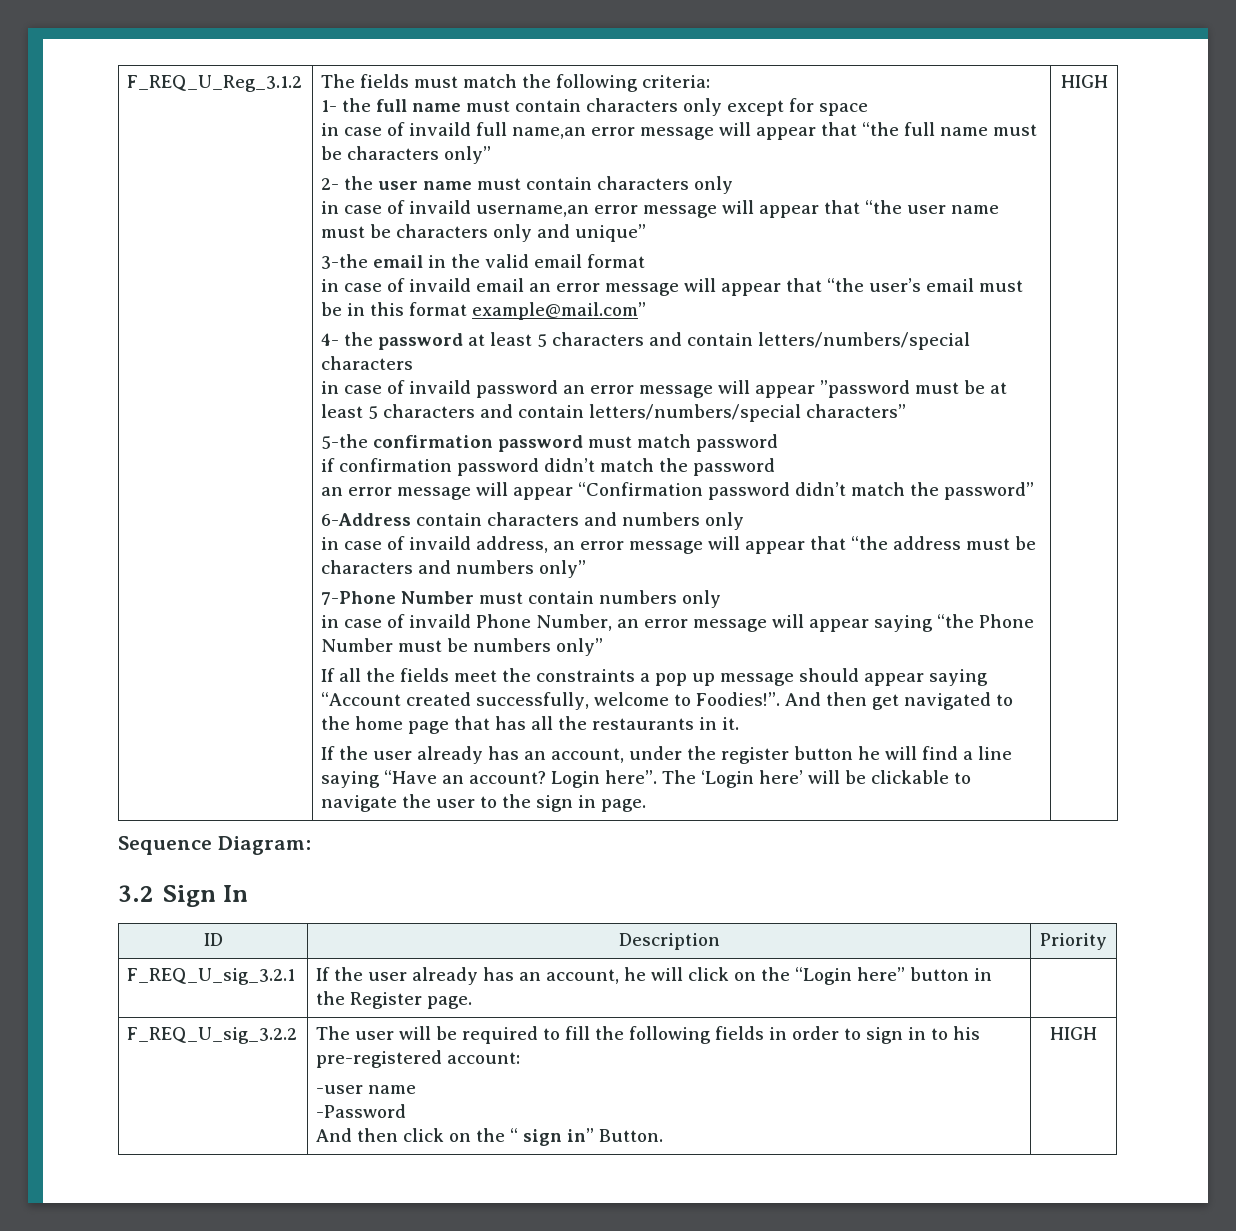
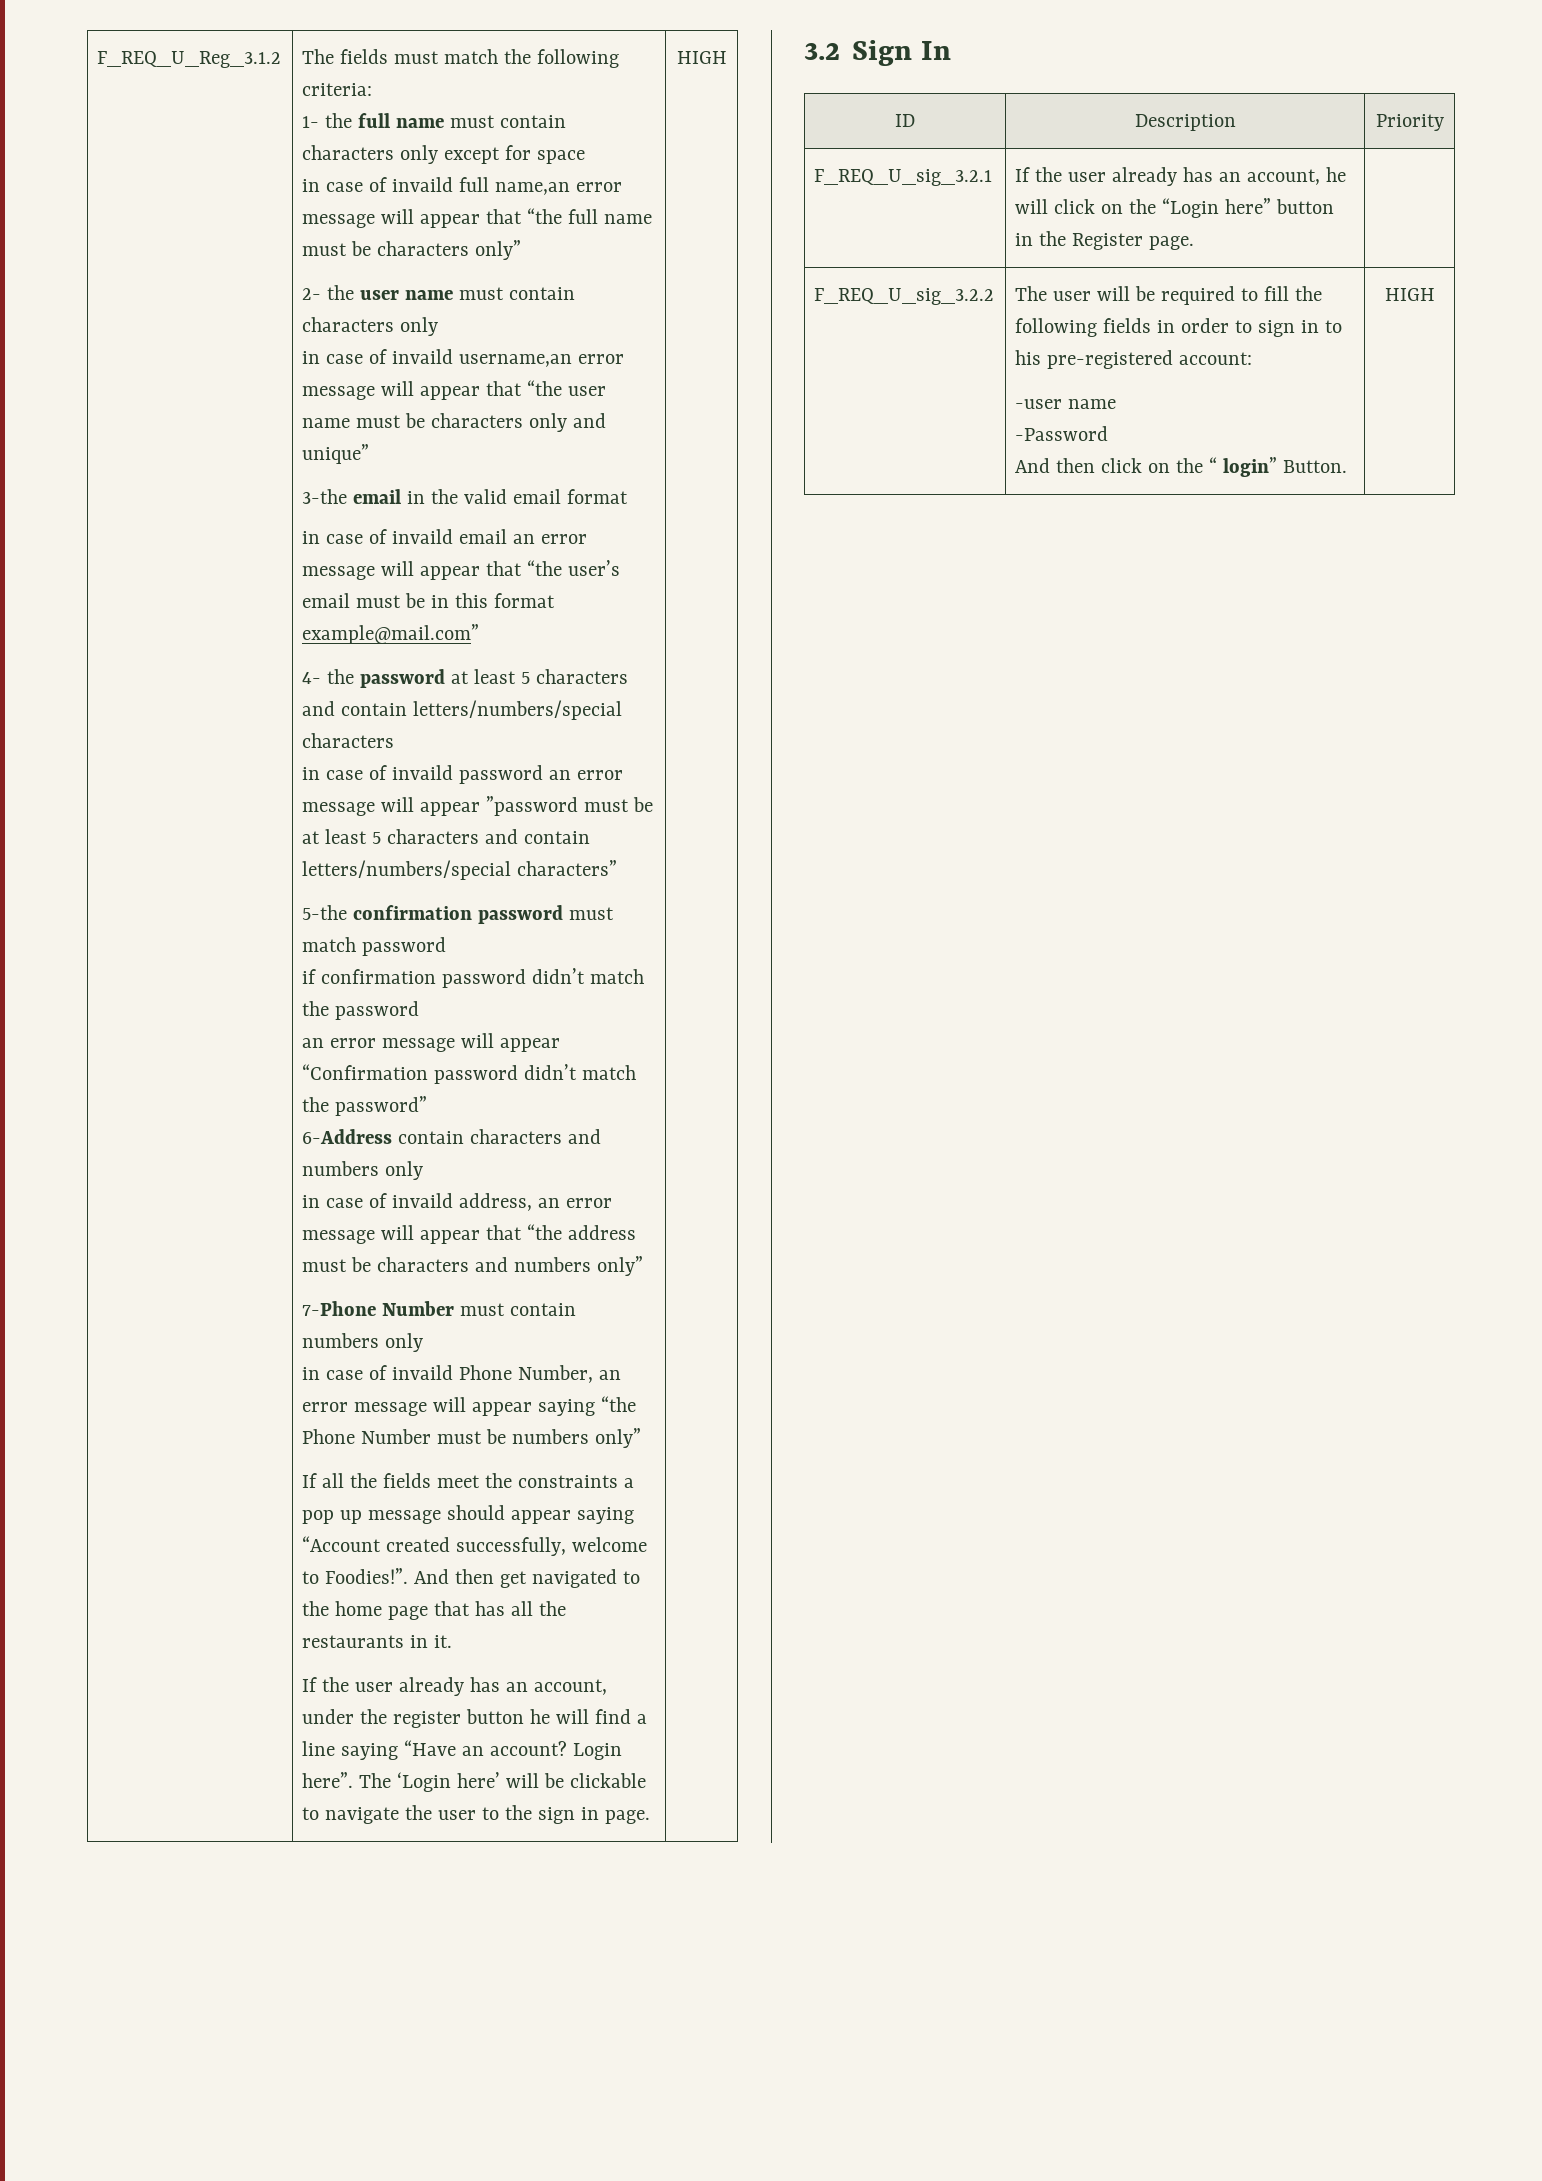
[118,836,311,855] // Sequence Diagram: -> (727, 57) none
[523,1128,595,1146] sign in” -> [1222,457,1277,477] login”

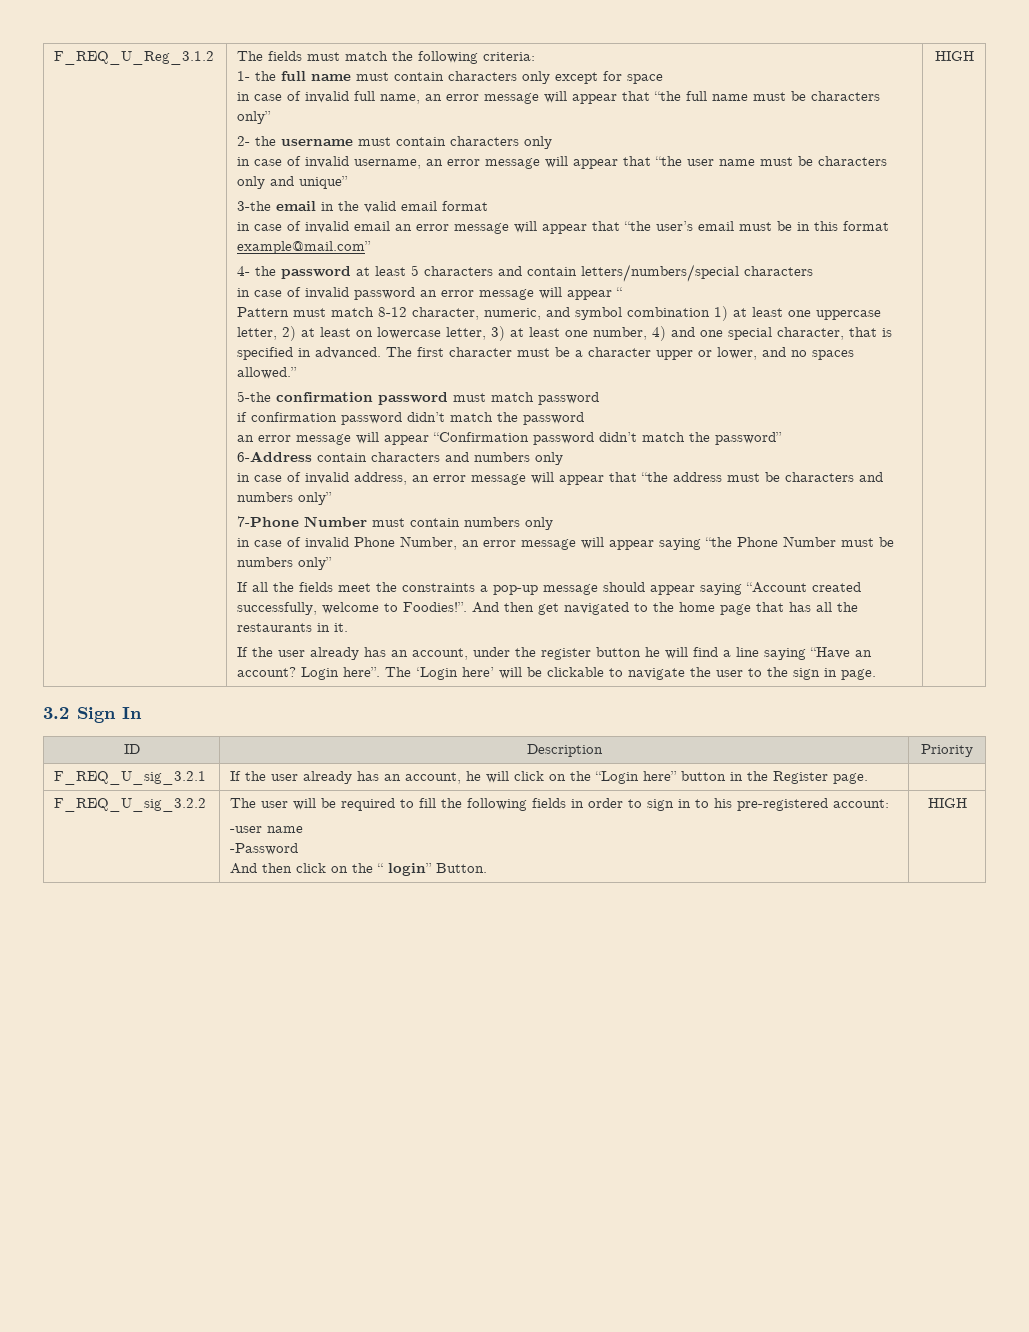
[392,177,570,195] invaild full name,an -> [305,91,443,104] invalid full name, an
[360,290,454,300] user name -> [281,139,354,146] username
[392,349,573,367] invaild username,an -> [305,156,444,169] invalid username, an
[392,529,454,544] invaild -> [305,221,350,233] invalid
[392,765,454,780] invaild -> [305,287,350,299] invalid
[486,796,653,816] [302,829,590,844] [302,860,618,880] ”password must be at least 5 characters and contain letters/numbers/special characters” -> [616,287,623,297] [237,306,882,321] [237,326,893,341] [237,347,855,360] [237,367,298,379] “ // Pattern must match 8-12 character, numeric, and symbol combination 1) at least one uppercase letter, 2) at least on lowercase letter, 3) at least one number, 4) and one special character, that is specified in advanced. The first character must be a character upper or lower, and no spaces allowed.”
[392,1193,454,1208] invaild -> [305,472,350,484] invalid
[392,1365,454,1380] invaild -> [305,537,350,549] invalid
[302,1510,363,1524] pop up -> [493,585,539,595] pop-up

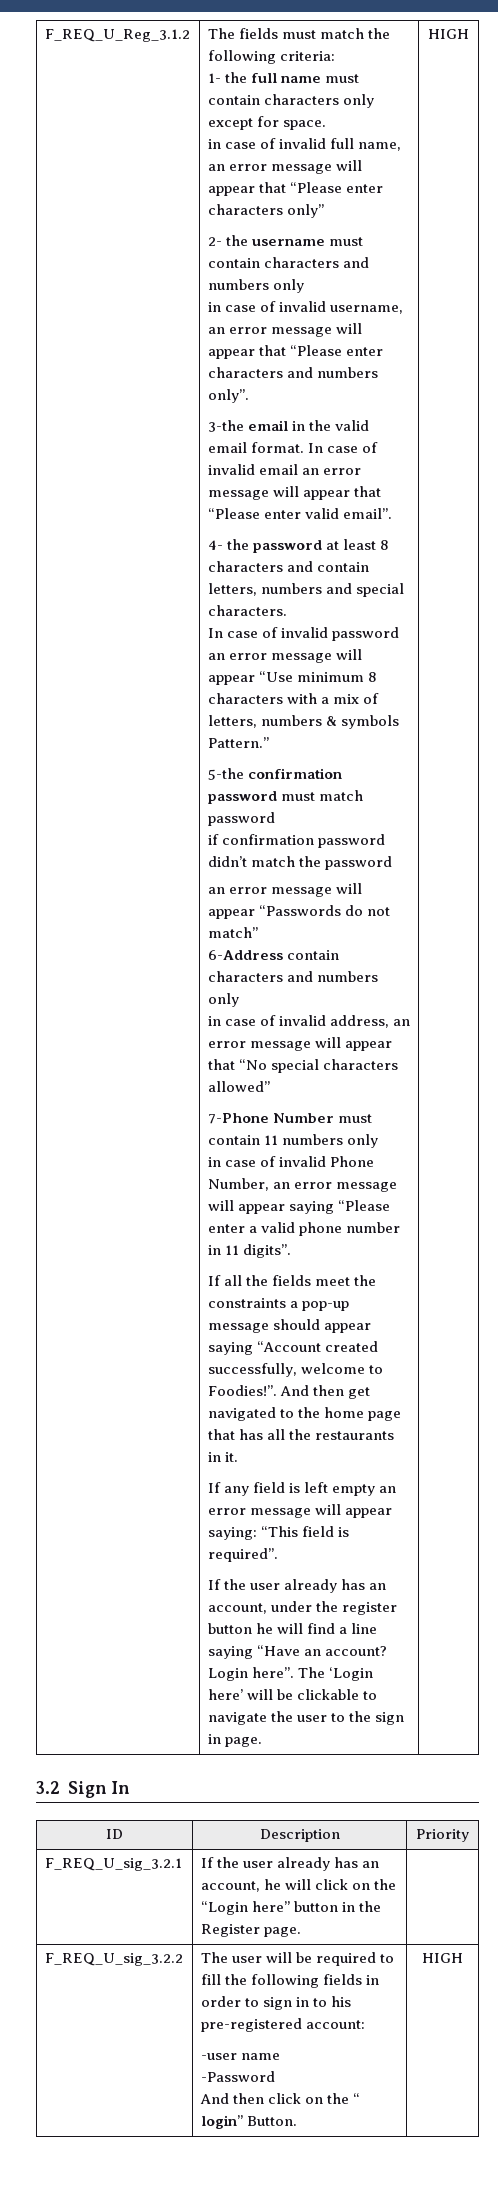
[627,74,664,84] space -> [282,120,326,130] space.
[654,91,807,101] “the full name must be -> [289,182,383,193] “Please enter
(520, 141) none -> [342,257,369,268] [207,279,269,290] and numbers
[655,156,888,166] [237,176,349,189] “the user name must be characters only and unique” -> [289,345,383,356] [207,367,378,378] [207,389,249,403] “Please enter characters and numbers only”.
[442,201,489,211] [237,222,251,231] format // in -> [250,442,323,453] format. In
[624,221,890,231] [237,241,372,254] “the user’s email must be in this format example@mail.com” -> [207,508,392,519] “Please enter valid email”.
[411,265,420,276] 5 -> [379,540,389,550] 8
[581,264,814,282] [237,288,251,297] letters/numbers/special characters // in -> [207,583,404,597] [207,605,287,616] [207,628,223,638] letters, numbers and special characters. // In
[616,287,623,297] [237,306,882,321] [237,326,893,341] [237,347,855,360] [237,367,298,379] “ // Pattern must match 8-12 character, numeric, and symbol combination 1) at least one uppercase letter, 2) at least on lowercase letter, 3) at least one number, 4) and one special character, that is specified in advanced. The first character must be a character upper or lower, and no spaces allowed.” -> [258,671,377,682] [207,693,379,704] [207,715,399,729] [207,737,269,748] “Use minimum 8 characters with a mix of letters, numbers & symbols Pattern.”
[433,432,783,445] “Confirmation password didn’t match the password” -> [258,905,390,916] [207,927,258,938] “Passwords do not match”
[641,472,884,482] [237,492,333,505] “the address must be characters and numbers only” -> [238,1059,398,1073] [207,1081,270,1092] “No special characters allowed”
(461, 522) none -> [263,1135,278,1145] 11
[705,536,895,547] [237,557,333,570] “the Phone Number must be numbers only” -> [337,1200,390,1211] [207,1222,400,1236] [207,1244,291,1258] “Please enter a valid phone number in 11 digits”.
(349, 627) none -> [207,1482,396,1496] [207,1504,392,1518] [207,1526,349,1540] [207,1548,278,1562] // If any field is left empty an error message will appear saying: “This field is required”.

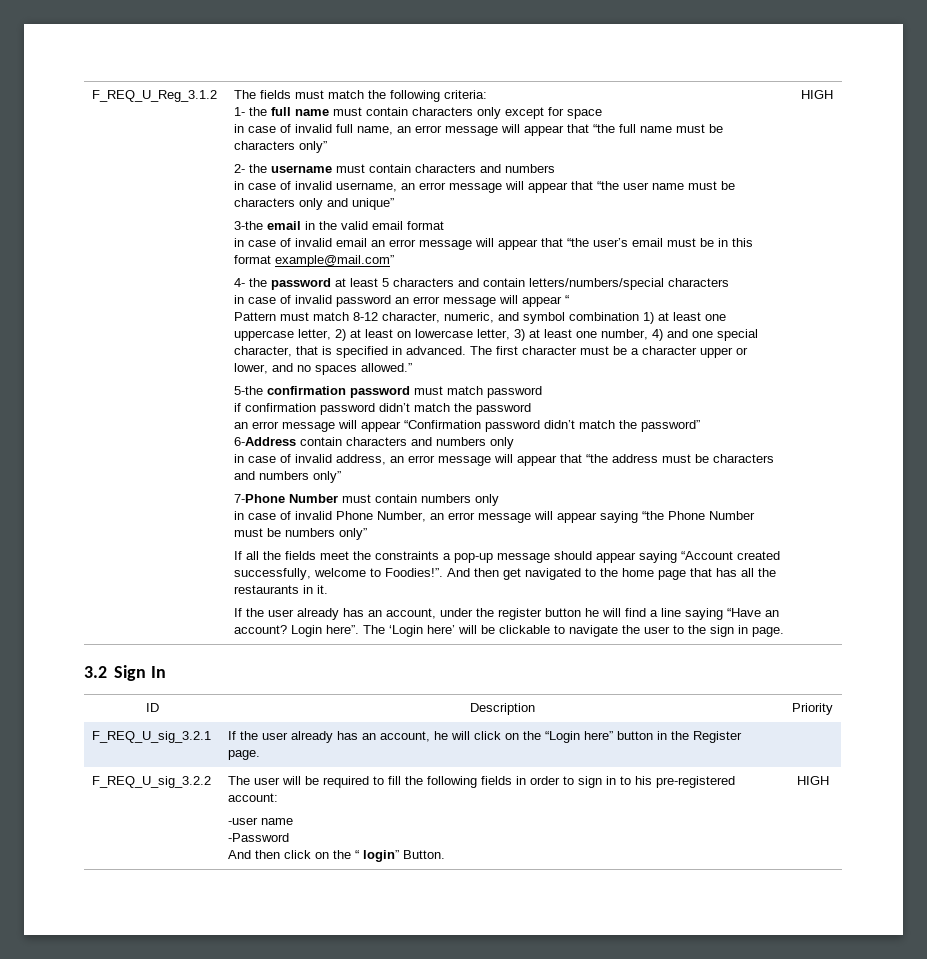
[282,120,326,130] space. -> [567,109,603,119] space
[289,182,383,193] “Please enter -> [593,124,724,133] “the full name must be
[272,279,304,293] only -> (556, 168) none
[289,345,383,356] [207,367,378,378] [207,389,249,403] “Please enter characters and numbers only”. -> [597,181,736,190] [234,198,395,210] “the user name must be characters only and unique”
[250,442,323,453] format. In -> [407,221,445,230] [234,238,245,247] format // in
[207,508,392,519] “Please enter valid email”. -> [567,238,754,247] [234,255,395,267] “the user’s email must be in this format example@mail.com”
[379,540,389,550] 8 -> [382,278,390,287] 5
[207,583,404,597] [207,605,287,616] [207,628,223,638] letters, numbers and special characters. // In -> [529,278,730,290] [234,295,245,304] letters/numbers/special characters // in
[258,671,377,682] [207,693,379,704] [207,715,399,729] [207,737,269,748] “Use minimum 8 characters with a mix of letters, numbers & symbols Pattern.” -> [565,295,570,304] [234,312,727,324] [234,329,759,341] [234,346,749,358] [234,363,413,375] “ // Pattern must match 8-12 character, numeric, and symbol combination 1) at least one uppercase letter, 2) at least on lowercase letter, 3) at least one number, 4) and one special character, that is specified in advanced. The first character must be a character upper or lower, and no spaces allowed.”
[258,905,390,916] [207,927,258,938] “Passwords do not match” -> [404,420,701,432] “Confirmation password didn’t match the password”
[238,1059,398,1073] [207,1081,270,1092] “No special characters allowed” -> [586,454,775,463] [234,471,342,483] “the address must be characters and numbers only”
[263,1135,278,1145] 11 -> (418, 498) none
[337,1200,390,1211] [207,1222,400,1236] [207,1244,291,1258] “Please enter a valid phone number in 11 digits”. -> [642,511,756,520] [234,528,368,540] “the Phone Number must be numbers only”
[207,1482,396,1496] [207,1504,392,1518] [207,1526,349,1540] [207,1548,278,1562] // If any field is left empty an error message will appear saying: “This field is required”. -> (329, 589) none

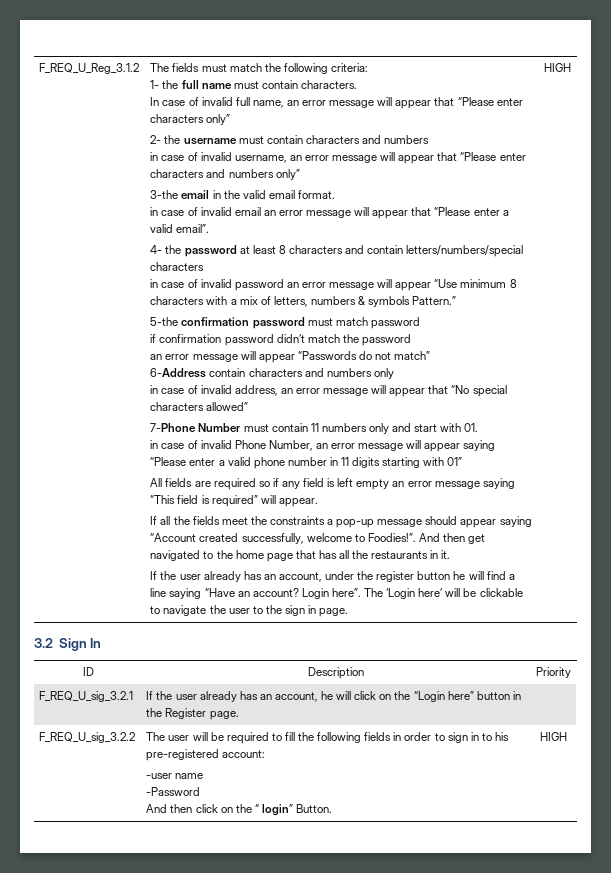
[412,107,603,119] [234,124,245,133] characters only except for space // in -> [300,80,357,89] [150,97,160,106] characters. // In
[593,124,724,133] “the full name must be -> [457,97,523,106] “Please enter
[597,181,736,190] [234,198,395,210] “the user name must be characters only and unique” -> [460,152,526,161] [150,169,300,180] “Please enter characters and numbers only”
[407,221,445,230] format -> [297,190,335,199] format.
[567,238,754,247] [234,255,395,267] “the user’s email must be in this format example@mail.com” -> [434,207,509,216] [150,224,210,233] “Please enter a valid email”.
[382,278,390,287] 5 -> [278,245,286,254] 8
[565,295,570,304] [234,312,727,324] [234,329,759,341] [234,346,749,358] [234,363,413,375] “ // Pattern must match 8-12 character, numeric, and symbol combination 1) at least one uppercase letter, 2) at least on lowercase letter, 3) at least one number, 4) and one special character, that is specified in advanced. The first character must be a character upper or lower, and no spaces allowed.” -> [434,279,517,288] [150,296,457,307] “Use minimum 8 characters with a mix of letters, numbers & symbols Pattern.”
[404,420,701,432] “Confirmation password didn’t match the password” -> [297,351,431,360] “Passwords do not match”
[586,454,775,463] [234,471,342,483] “the address must be characters and numbers only” -> [451,385,507,397] [150,402,249,411] “No special characters allowed”
[421,494,500,506] numbers only -> [310,423,479,434] 11 numbers only and start with 01.
[642,511,756,520] [234,528,368,540] “the Phone Number must be numbers only” -> [150,457,463,469] [150,478,515,490] [150,495,318,507] “Please enter a valid phone number in 11 digits starting with 01” // All fields are required so if any field is left empty an error message saying “This field is required” will appear.

